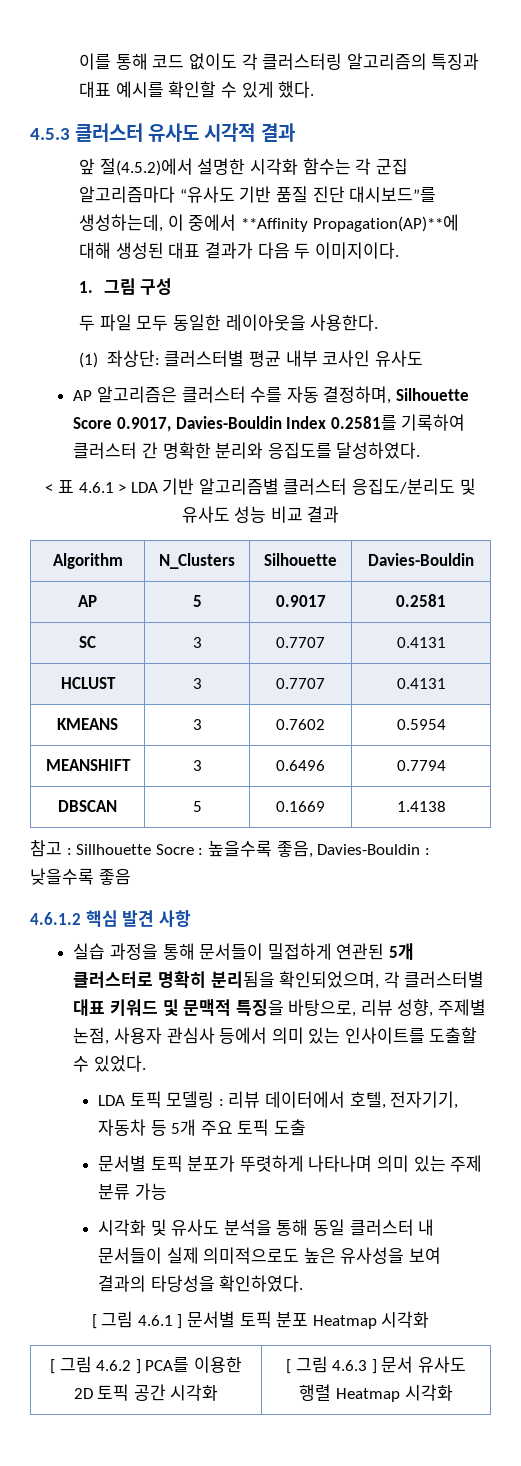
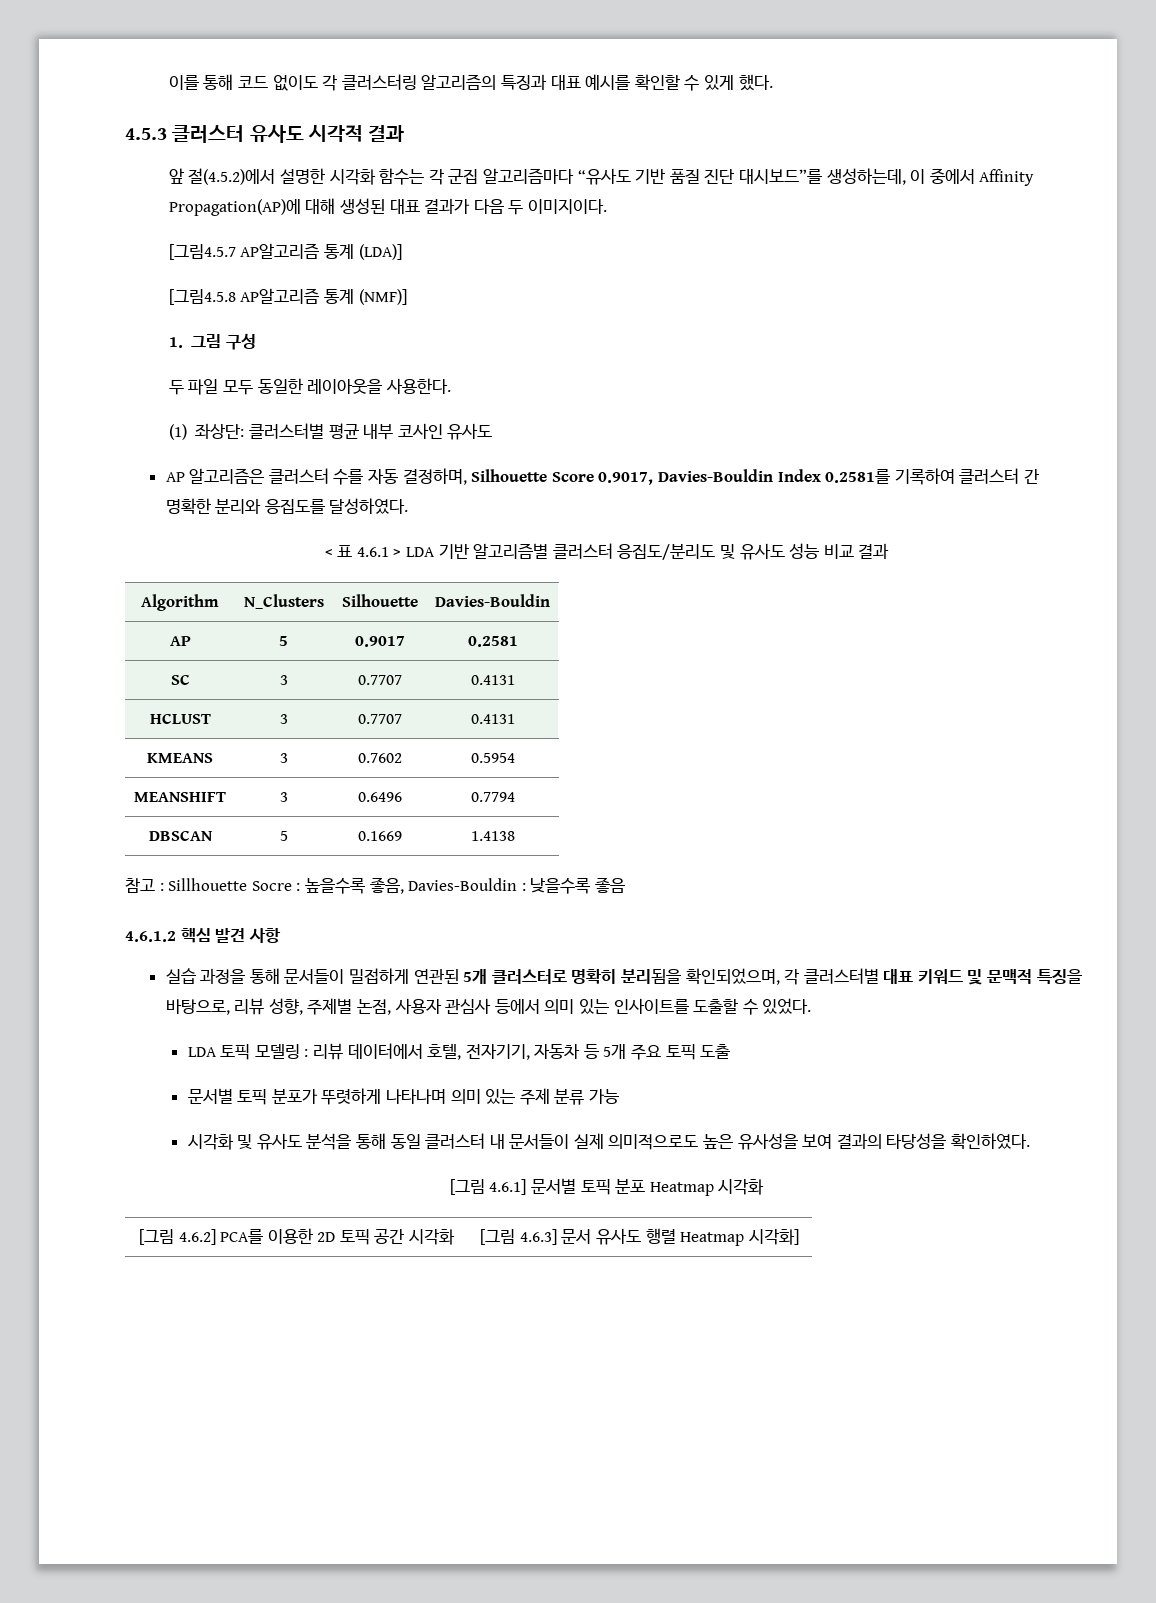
[241,214,459,232] **Affinity Propagation(AP)**에 -> [979,169,1035,186] [168,199,301,216] Affinity Propagation(AP)에
(399, 250) none -> [168,243,402,260] [168,288,407,305] // [그림4.5.7 AP알고리즘 통계 (LDA)] // [그림4.5.8 AP알고리즘 통계 (NMF)]
[91,1311,183,1329] [ 그림 4.6.1 ] -> [449,1179,527,1195] [그림 4.6.1]
[50,1356,141,1374] [ 그림 4.6.2 ] -> [138,1229,216,1245] [그림 4.6.2]
[286,1356,377,1374] [ 그림 4.6.3 ] -> [480,1229,557,1245] [그림 4.6.3]
[404,1384,453,1401] 시각화 -> [748,1229,799,1245] 시각화]

